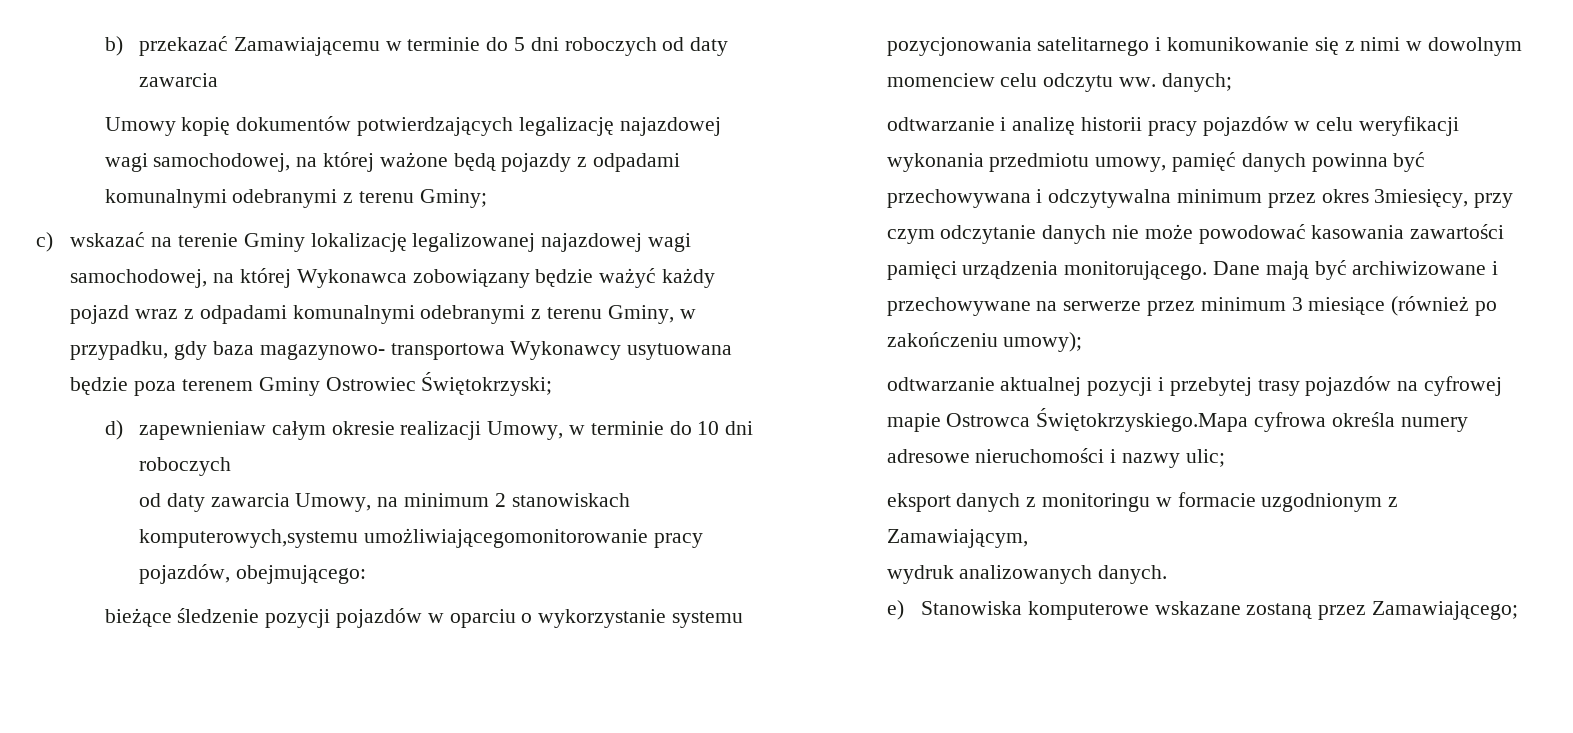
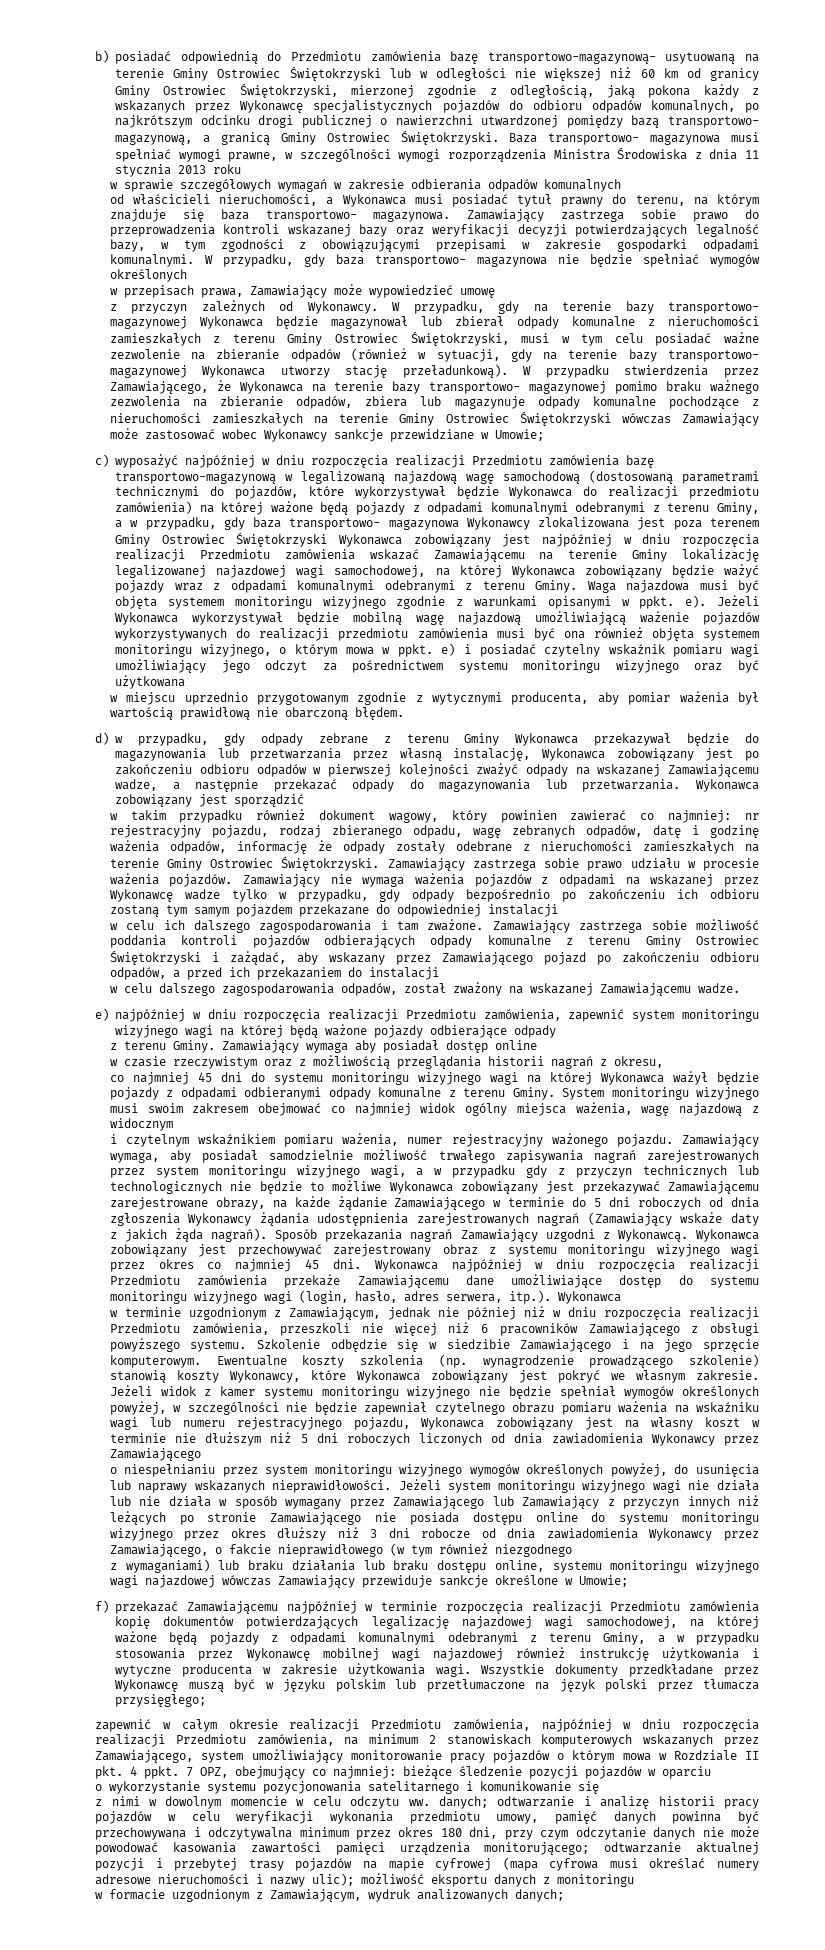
[138,36,380,56] przekazać Zamawiającemu -> [115,51,759,64] [115,66,759,81] [115,83,759,98] [115,100,760,113] [115,115,759,128] [115,130,759,145] [115,147,759,162] [115,164,242,177] [109,179,621,192] [109,194,760,207] [109,209,759,222] [109,224,760,237] [109,239,759,252] [109,254,761,267] [109,269,187,282] [109,284,495,298] [109,300,760,314] [109,316,759,329] [109,331,760,346] [109,348,759,362] [109,364,759,378] [109,380,759,394] [109,396,759,409] [109,411,759,426] [109,428,544,442] [95,454,655,468] [115,470,759,484] [115,486,759,499] [115,501,759,515] [115,517,759,530] [115,532,759,547] [115,549,759,562] [115,564,759,578] [115,580,759,593] [115,595,759,609] [115,611,760,625] [115,627,759,641] [115,643,759,657] [115,659,759,673] [115,675,186,689] [109,691,759,705] [109,707,404,720] [95,732,759,746] [115,748,759,761] [115,763,759,777] [115,779,759,792] [115,794,305,807] [109,809,759,823] [109,825,760,838] [109,840,760,854] [109,856,760,871] [109,873,759,887] [109,889,759,902] [109,904,558,917] [109,919,759,933] [109,935,759,948] [109,950,760,965] [109,967,439,980] [109,982,740,996] [95,1008,759,1022] [115,1024,557,1038] [109,1040,537,1053] [109,1055,663,1069] [109,1071,760,1085] [109,1087,760,1100] [109,1102,759,1116] [109,1118,173,1131] [109,1133,760,1147] [109,1149,759,1163] [109,1165,759,1178] [109,1180,759,1194] [109,1196,486,1210] posiadać odpowiednią do Przedmiotu zamówienia bazę transportowo-magazynową- usytuowaną na terenie Gminy Ostrowiec Świętokrzyski lub w odległości nie większej niż 60 km od granicy Gminy Ostrowiec Świętokrzyski, mierzonej zgodnie z odległością, jaką pokona każdy z wskazanych przez Wykonawcę specjalistycznych pojazdów do odbioru odpadów komunalnych, po najkrótszym odcinku drogi publicznej o nawierzchni utwardzonej pomiędzy bazą transportowo- magazynową, a granicą Gminy Ostrowiec Świętokrzyski. Baza transportowo- magazynowa musi spełniać wymogi prawne, w szczególności wymogi rozporządzenia Ministra Środowiska z dnia 11 stycznia 2013 roku // w sprawie szczegółowych wymagań w zakresie odbierania odpadów komunalnych // od właścicieli nieruchomości, a Wykonawca musi posiadać tytuł prawny do terenu, na którym znajduje się baza transportowo- magazynowa. Zamawiający zastrzega sobie prawo do przeprowadzenia kontroli wskazanej bazy oraz weryfikacji decyzji potwierdzających legalność bazy, w tym zgodności z obowiązującymi przepisami w zakresie gospodarki odpadami komunalnymi. W przypadku, gdy baza transportowo- magazynowa nie będzie spełniać wymogów określonych // w przepisach prawa, Zamawiający może wypowiedzieć umowę // z przyczyn zależnych od Wykonawcy. W przypadku, gdy na terenie bazy transportowo- magazynowej Wykonawca będzie magazynował lub zbierał odpady komunalne z nieruchomości zamieszkałych z terenu Gminy Ostrowiec Świętokrzyski, musi w tym celu posiadać ważne zezwolenie na zbieranie odpadów (również w sytuacji, gdy na terenie bazy transportowo- magazynowej Wykonawca utworzy stację przeładunkową). W przypadku stwierdzenia przez Zamawiającego, że Wykonawca na terenie bazy transportowo- magazynowej pomimo braku ważnego zezwolenia na zbieranie odpadów, zbiera lub magazynuje odpady komunalne pochodzące z nieruchomości zamieszkałych na terenie Gminy Ostrowiec Świętokrzyski wówczas Zamawiający może zastosować wobec Wykonawcy sankcje przewidziane w Umowie; // c) wyposażyć najpóźniej w dniu rozpoczęcia realizacji Przedmiotu zamówienia bazę transportowo-magazynową w legalizowaną najazdową wagę samochodową (dostosowaną parametrami technicznymi do pojazdów, które wykorzystywał będzie Wykonawca do realizacji przedmiotu zamówienia) na której ważone będą pojazdy z odpadami komunalnymi odebranymi z terenu Gminy, a w przypadku, gdy baza transportowo- magazynowa Wykonawcy zlokalizowana jest poza terenem Gminy Ostrowiec Świętokrzyski Wykonawca zobowiązany jest najpóźniej w dniu rozpoczęcia realizacji Przedmiotu zamówienia wskazać Zamawiającemu na terenie Gminy lokalizację legalizowanej najazdowej wagi samochodowej, na której Wykonawca zobowiązany będzie ważyć pojazdy wraz z odpadami komunalnymi odebranymi z terenu Gminy. Waga najazdowa musi być objęta systemem monitoringu wizyjnego zgodnie z warunkami opisanymi w ppkt. e). Jeżeli Wykonawca wykorzystywał będzie mobilną wagę najazdową umożliwiającą ważenie pojazdów wykorzystywanych do realizacji przedmiotu zamówienia musi być ona również objęta systemem monitoringu wizyjnego, o którym mowa w ppkt. e) i posiadać czytelny wskaźnik pomiaru wagi umożliwiający jego odczyt za pośrednictwem systemu monitoringu wizyjnego oraz być użytkowana // w miejscu uprzednio przygotowanym zgodnie z wytycznymi producenta, aby pomiar ważenia był wartością prawidłową nie obarczoną błędem. // d) w przypadku, gdy odpady zebrane z terenu Gminy Wykonawca przekazywał będzie do magazynowania lub przetwarzania przez własną instalację, Wykonawca zobowiązany jest po zakończeniu odbioru odpadów w pierwszej kolejności zważyć odpady na wskazanej Zamawiającemu wadze, a następnie przekazać odpady do magazynowania lub przetwarzania. Wykonawca zobowiązany jest sporządzić // w takim przypadku również dokument wagowy, który powinien zawierać co najmniej: nr rejestracyjny pojazdu, rodzaj zbieranego odpadu, wagę zebranych odpadów, datę i godzinę ważenia odpadów, informację że odpady zostały odebrane z nieruchomości zamieszkałych na terenie Gminy Ostrowiec Świętokrzyski. Zamawiający zastrzega sobie prawo udziału w procesie ważenia pojazdów. Zamawiający nie wymaga ważenia pojazdów z odpadami na wskazanej przez Wykonawcę wadze tylko w przypadku, gdy odpady bezpośrednio po zakończeniu ich odbioru zostaną tym samym pojazdem przekazane do odpowiedniej instalacji // w celu ich dalszego zagospodarowania i tam zważone. Zamawiający zastrzega sobie możliwość poddania kontroli pojazdów odbierających odpady komunalne z terenu Gminy Ostrowiec Świętokrzyski i zażądać, aby wskazany przez Zamawiającego pojazd po zakończeniu odbioru odpadów, a przed ich przekazaniem do instalacji // w celu dalszego zagospodarowania odpadów, został zważony na wskazanej Zamawiającemu wadze. // e) najpóźniej w dniu rozpoczęcia realizacji Przedmiotu zamówienia, zapewnić system monitoringu wizyjnego wagi na której będą ważone pojazdy odbierające odpady // z terenu Gminy. Zamawiający wymaga aby posiadał dostęp online // w czasie rzeczywistym oraz z możliwością przeglądania historii nagrań z okresu, // co najmniej 45 dni do systemu monitoringu wizyjnego wagi na której Wykonawca ważył będzie pojazdy z odpadami odbieranymi odpady komunalne z terenu Gminy. System monitoringu wizyjnego musi swoim zakresem obejmować co najmniej widok ogólny miejsca ważenia, wagę najazdową z widocznym // i czytelnym wskaźnikiem pomiaru ważenia, numer rejestracyjny ważonego pojazdu. Zamawiający wymaga, aby posiadał samodzielnie możliwość trwałego zapisywania nagrań zarejestrowanych przez system monitoringu wizyjnego wagi, a w przypadku gdy z przyczyn technicznych lub technologicznych nie będzie to możliwe Wykonawca zobowiązany jest przekazywać Zamawiającemu zarejestrowane obrazy, na każde żądanie Zamawiającego
[690,37,729,56] [138,73,218,87] [104,117,176,136] daty zawarcia // Umowy -> [730,1197,759,1208] [109,1212,759,1226] [109,1228,759,1242] [109,1244,759,1257] [109,1259,759,1272] [109,1274,759,1288] [109,1290,621,1304] [109,1306,759,1320] [109,1322,759,1336] [109,1338,759,1352] [109,1354,759,1368] [109,1370,760,1383] [109,1385,759,1399] [109,1401,760,1415] [109,1417,760,1430] [109,1432,759,1446] [109,1448,201,1461] [109,1463,760,1477] [109,1479,760,1493] [109,1495,759,1509] [109,1511,759,1525] [109,1527,759,1541] [109,1543,572,1557] [109,1559,759,1573] [109,1575,628,1588] [95,1600,759,1614] dnia zgłoszenia Wykonawcy żądania udostępnienia zarejestrowanych nagrań (Zamawiający wskaże daty z jakich żąda nagrań). Sposób przekazania nagrań Zamawiający uzgodni z Wykonawcą. Wykonawca zobowiązany jest przechowywać zarejestrowany obraz z systemu monitoringu wizyjnego wagi przez okres co najmniej 45 dni. Wykonawca najpóźniej w dniu rozpoczęcia realizacji Przedmiotu zamówienia przekaże Zamawiającemu dane umożliwiające dostęp do systemu monitoringu wizyjnego wagi (login, hasło, adres serwera, itp.). Wykonawca // w terminie uzgodnionym z Zamawiającym, jednak nie później niż w dniu rozpoczęcia realizacji Przedmiotu zamówienia, przeszkoli nie więcej niż 6 pracowników Zamawiającego z obsługi powyższego systemu. Szkolenie odbędzie się w siedzibie Zamawiającego i na jego sprzęcie komputerowym. Ewentualne koszty szkolenia (np. wynagrodzenie prowadzącego szkolenie) stanowią koszty Wykonawcy, które Wykonawca zobowiązany jest pokryć we własnym zakresie. Jeżeli widok z kamer systemu monitoringu wizyjnego nie będzie spełniał wymogów określonych powyżej, w szczególności nie będzie zapewniał czytelnego obrazu pomiaru ważenia na wskaźniku wagi lub numeru rejestracyjnego pojazdu, Wykonawca zobowiązany jest na własny koszt w terminie nie dłuższym niż 5 dni roboczych liczonych od dnia zawiadomienia Wykonawcy przez Zamawiającego // o niespełnianiu przez system monitoringu wizyjnego wymogów określonych powyżej, do usunięcia lub naprawy wskazanych nieprawidłowości. Jeżeli system monitoringu wizyjnego wagi nie działa lub nie działa w sposób wymagany przez Zamawiającego lub Zamawiający z przyczyn innych niż leżących po stronie Zamawiającego nie posiada dostępu online do systemu monitoringu wizyjnego przez okres dłuższy niż 3 dni robocze od dnia zawiadomienia Wykonawcy przez Zamawiającego, o fakcie nieprawidłowego (w tym również niezgodnego // z wymaganiami) lub braku działania lub braku dostępu online, systemu monitoringu wizyjnego wagi najazdowej wówczas Zamawiający przewiduje sankcje określone w Umowie; // f) przekazać Zamawiającemu najpóźniej w terminie rozpoczęcia realizacji Przedmiotu zamówienia
[419,189,487,208] [36,232,691,252] [70,268,715,288] [70,305,696,324] [70,341,733,360] [70,372,553,396] [104,420,754,440] [138,457,231,476] [138,493,630,512] [138,528,703,548] [138,564,366,584] Gminy; // c) wskazać na terenie Gminy lokalizację legalizowanej najazdowej wagi samochodowej, na której Wykonawca zobowiązany będzie ważyć każdy pojazd wraz z odpadami komunalnymi odebranymi z terenu Gminy, w przypadku, gdy baza magazynowo- transportowa Wykonawcy usytuowana będzie poza terenem Gminy Ostrowiec Świętokrzyski; // d) zapewnieniaw całym okresie realizacji Umowy, w terminie do 10 dni roboczych // od daty zawarcia Umowy, na minimum 2 stanowiskach komputerowych,systemu umożliwiającegomonitorowanie pracy pojazdów, obejmującego: // -> [603,1632,759,1645] [115,1647,760,1661] [115,1663,759,1677] [115,1679,759,1692] [115,1694,207,1707] [95,1719,759,1732] [95,1734,759,1747] [95,1749,759,1763] [95,1766,397,1779] Gminy, a w przypadku stosowania przez Wykonawcę mobilnej wagi najazdowej również instrukcję użytkowania i wytyczne producenta w zakresie użytkowania wagi. Wszystkie dokumenty przedkładane przez Wykonawcę muszą być w języku polskim lub przetłumaczone na język polski przez tłumacza przysięgłego; // zapewnić w całym okresie realizacji Przedmiotu zamówienia, najpóźniej w dniu rozpoczęcia realizacji Przedmiotu zamówienia, na minimum 2 stanowiskach komputerowych wskazanych przez Zamawiającego, system umożliwiający monitorowanie pracy pojazdów o którym mowa w Rozdziale II pkt. 4 ppkt. 7 OPZ, obejmujący co najmniej:
(516, 618) none -> (712, 1772) //
(1339, 46) none -> (600, 1787) //
[886,73,995,87] momenciew -> [230,1796,305,1806] momencie w
(1232, 82) // -> (488, 1802) none
[1374,189,1469,208] 3miesięcy, -> [440,1827,498,1839] 180 dni,
[1064,260,1499,280] [886,296,1498,316] [886,332,1083,352] monitorującego. Dane mają być archiwizowane i przechowywane na serwerze przez minimum 3 miesiące (również po zakończeniu umowy); // -> [484,1842,590,1855] monitorującego;
[1424,376,1503,396] [886,408,1395,432] cyfrowej mapie Ostrowca Świętokrzyskiego.Mapa cyfrowa określa -> [388,1857,706,1871] mapie cyfrowej (mapa cyfrowa musi określać
[1185,449,1225,467] [886,493,951,512] ulic; // eksport -> [312,1873,488,1887] ulic); możliwość eksportu
(1151, 502) none -> (635, 1880) //
(1028, 538) // -> (362, 1895) none
[1098,565,1168,584] [886,600,1518,620] danych. // e) Stanowiska komputerowe wskazane zostaną przez Zamawiającego; -> [515,1889,565,1902] danych;

